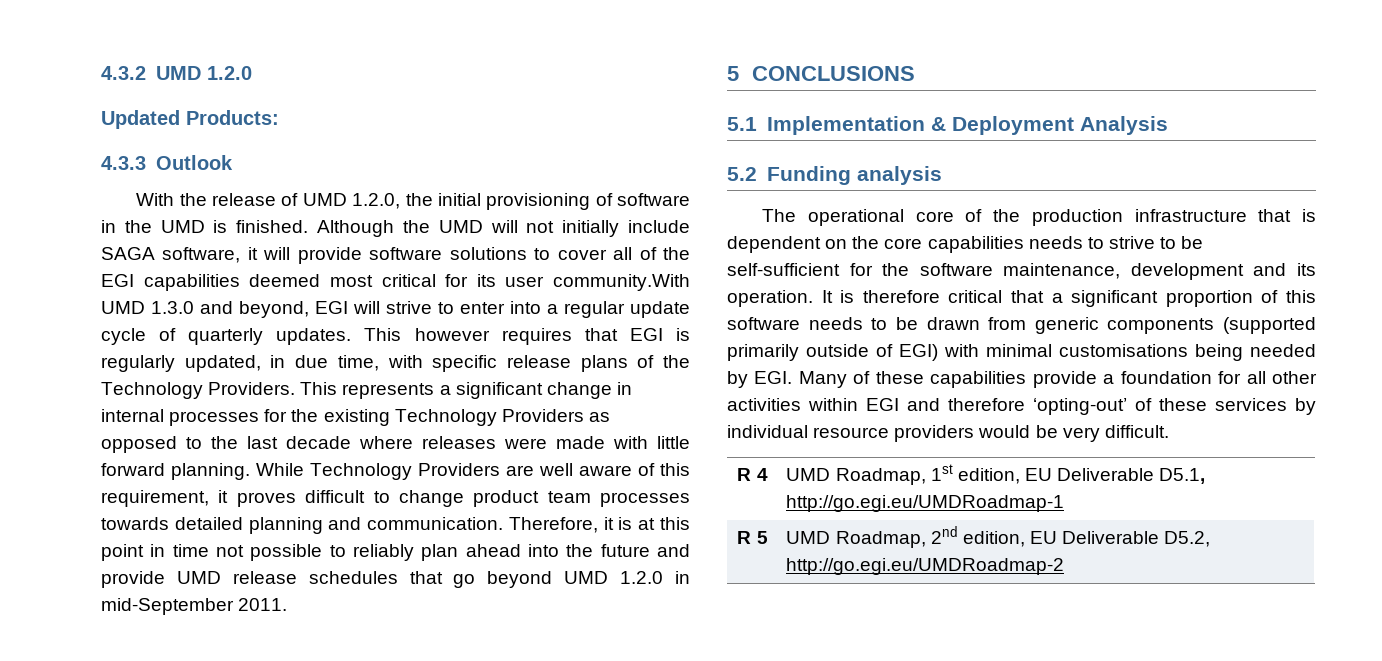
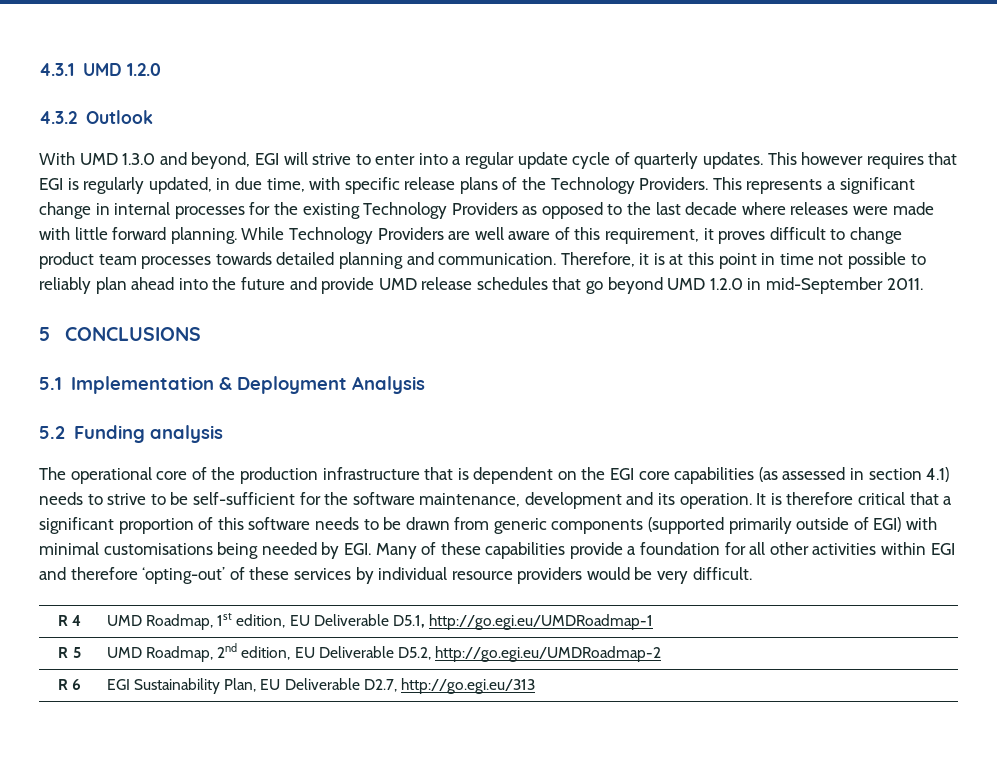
[101,66,146,80] 4.3.2 -> [39,63,74,76] 4.3.1
[101,110,279,129] [101,156,146,170] Updated Products: // 4.3.3 -> [39,111,77,124] 4.3.2
[179,193,691,210] [101,220,690,237] [101,247,691,264] [101,274,690,291] the release of UMD 1.2.0, the initial provisioning of software in the UMD is finished. Although the UMD will not initially include SAGA software, it will provide software solutions to cover all of the EGI capabilities deemed most critical for its user community.With -> (75, 158) none
(880, 242) none -> [610,468,635,480] EGI
(1024, 244) none -> [758,467,950,482] (as assessed in section 4.1)
(1065, 566) none -> [57,679,82,690] [106,678,536,694] // R 6 | EGI Sustainability Plan, EU Deliverable D2.7, http://go.egi.eu/313

